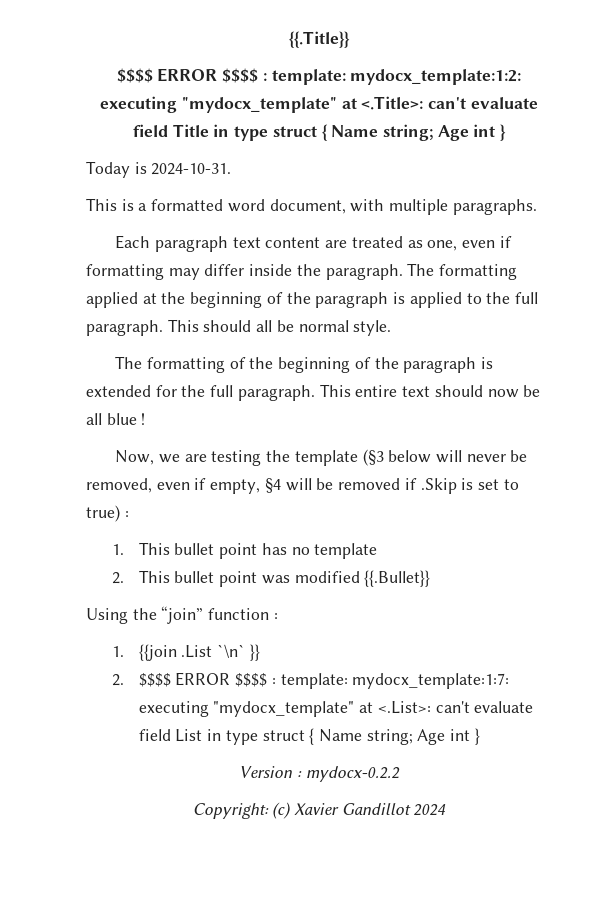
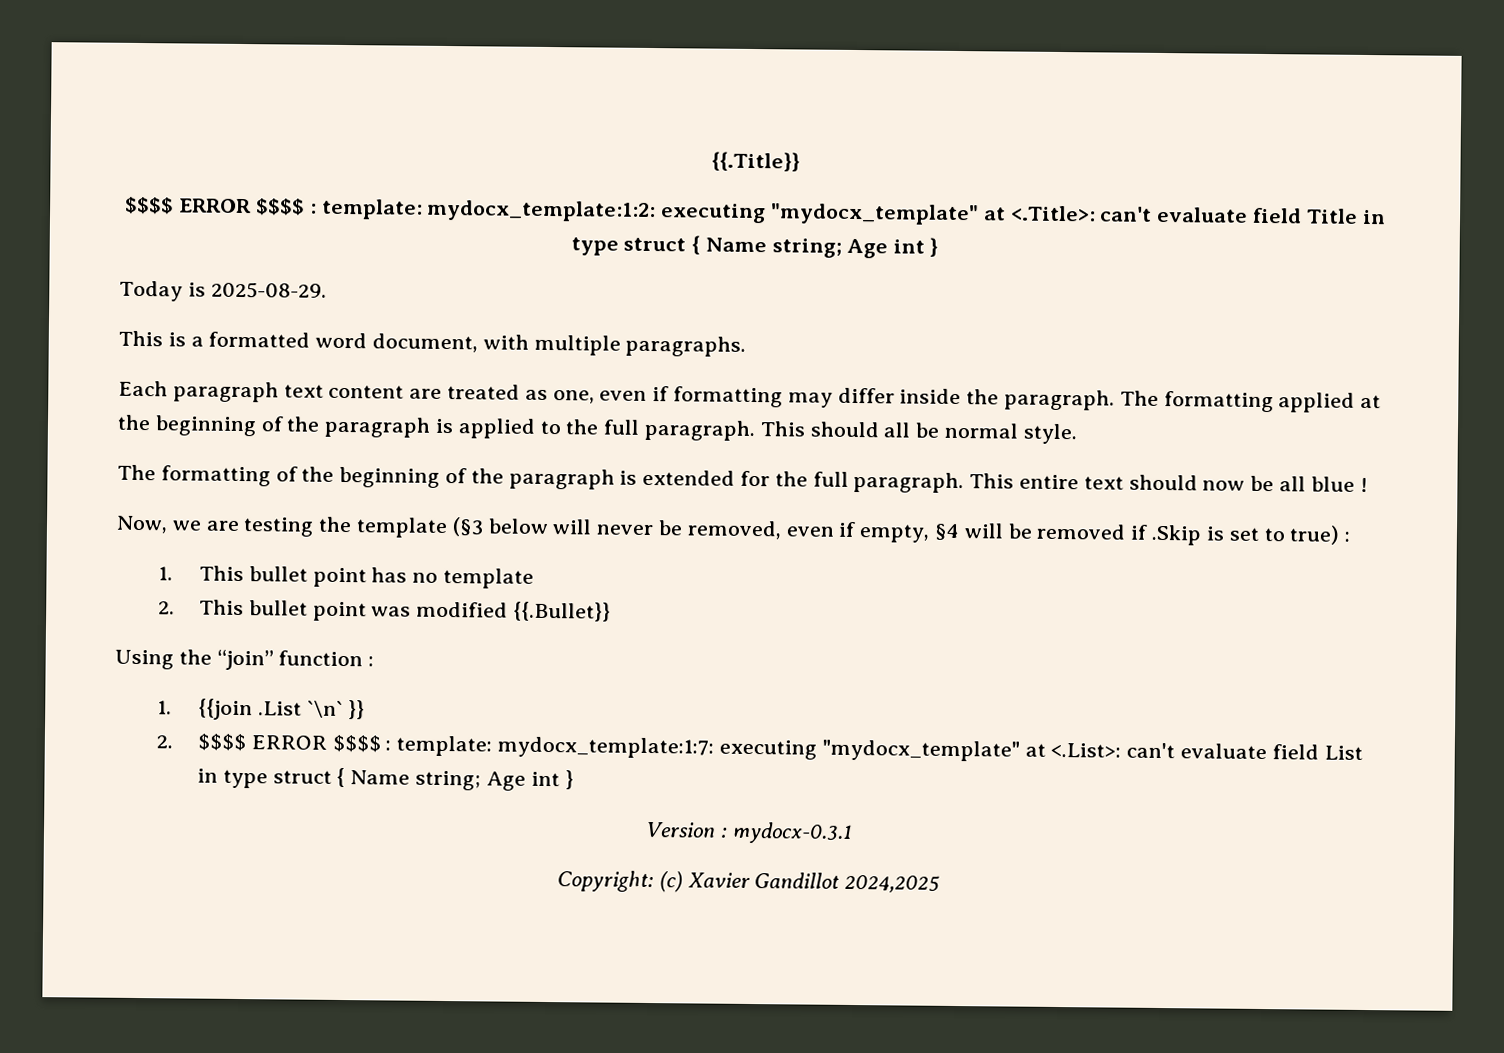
[151,163,232,175] 2024-10-31. -> [210,281,327,299] 2025-08-29.
[305,766,400,782] mydocx-0.2.2 -> [731,821,853,844] mydocx-0.3.1
[413,804,447,816] 2024 -> [844,874,941,893] 2024,2025

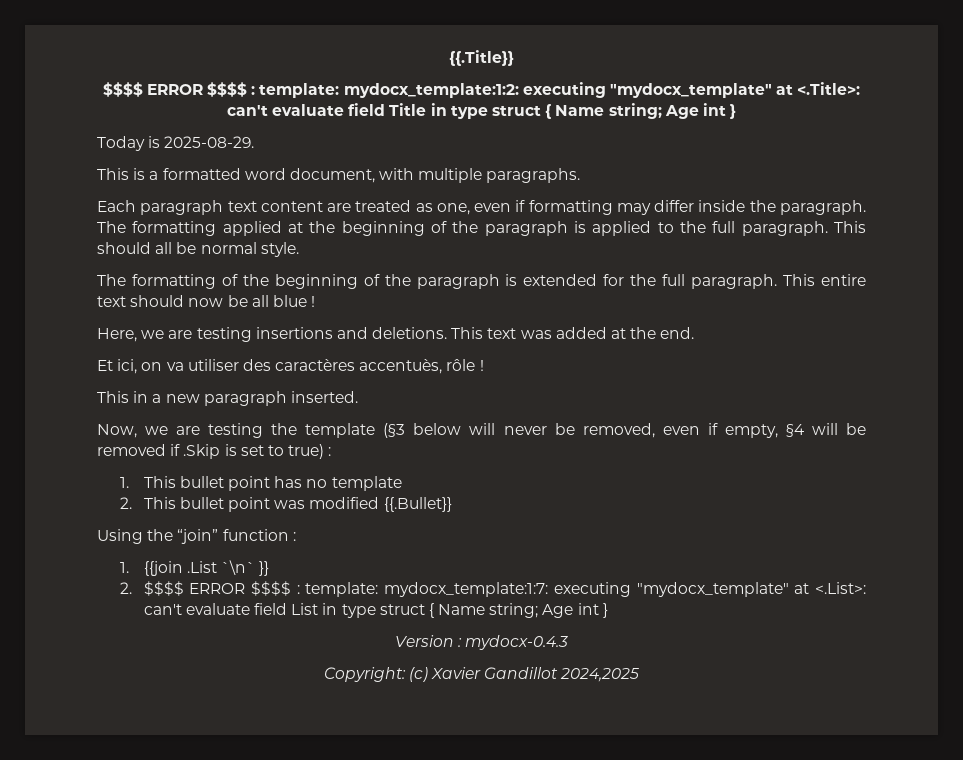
(1368, 485) none -> [97,327,695,342] [97,359,484,374] [97,391,358,406] // Here, we are testing insertions and deletions. This text was added at the end. // Et ici, on va utiliser des caractères accentuès, rôle ! // This in a new paragraph inserted.
[731,821,853,844] mydocx-0.3.1 -> [465,635,569,650] mydocx-0.4.3

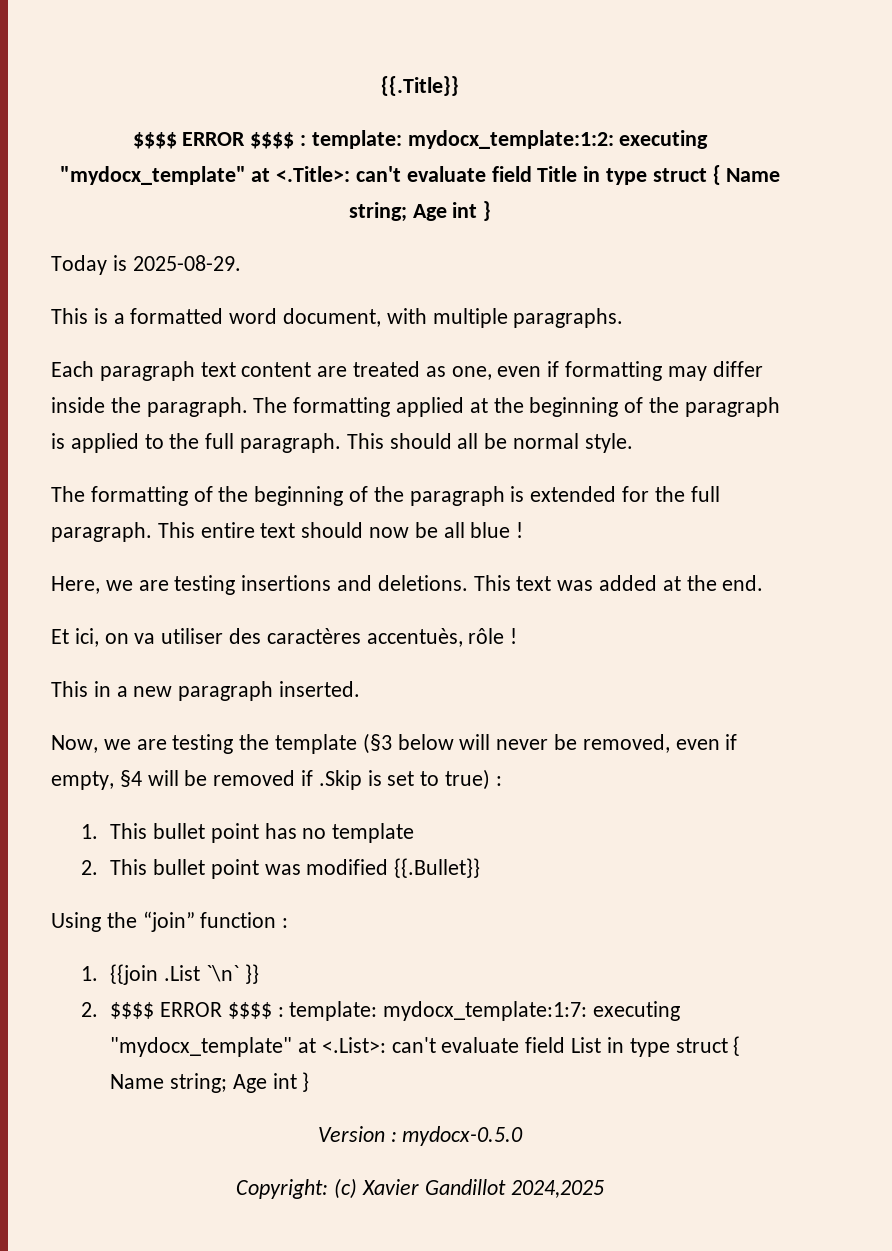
[465,635,569,650] mydocx-0.4.3 -> [402,1126,524,1146] mydocx-0.5.0

